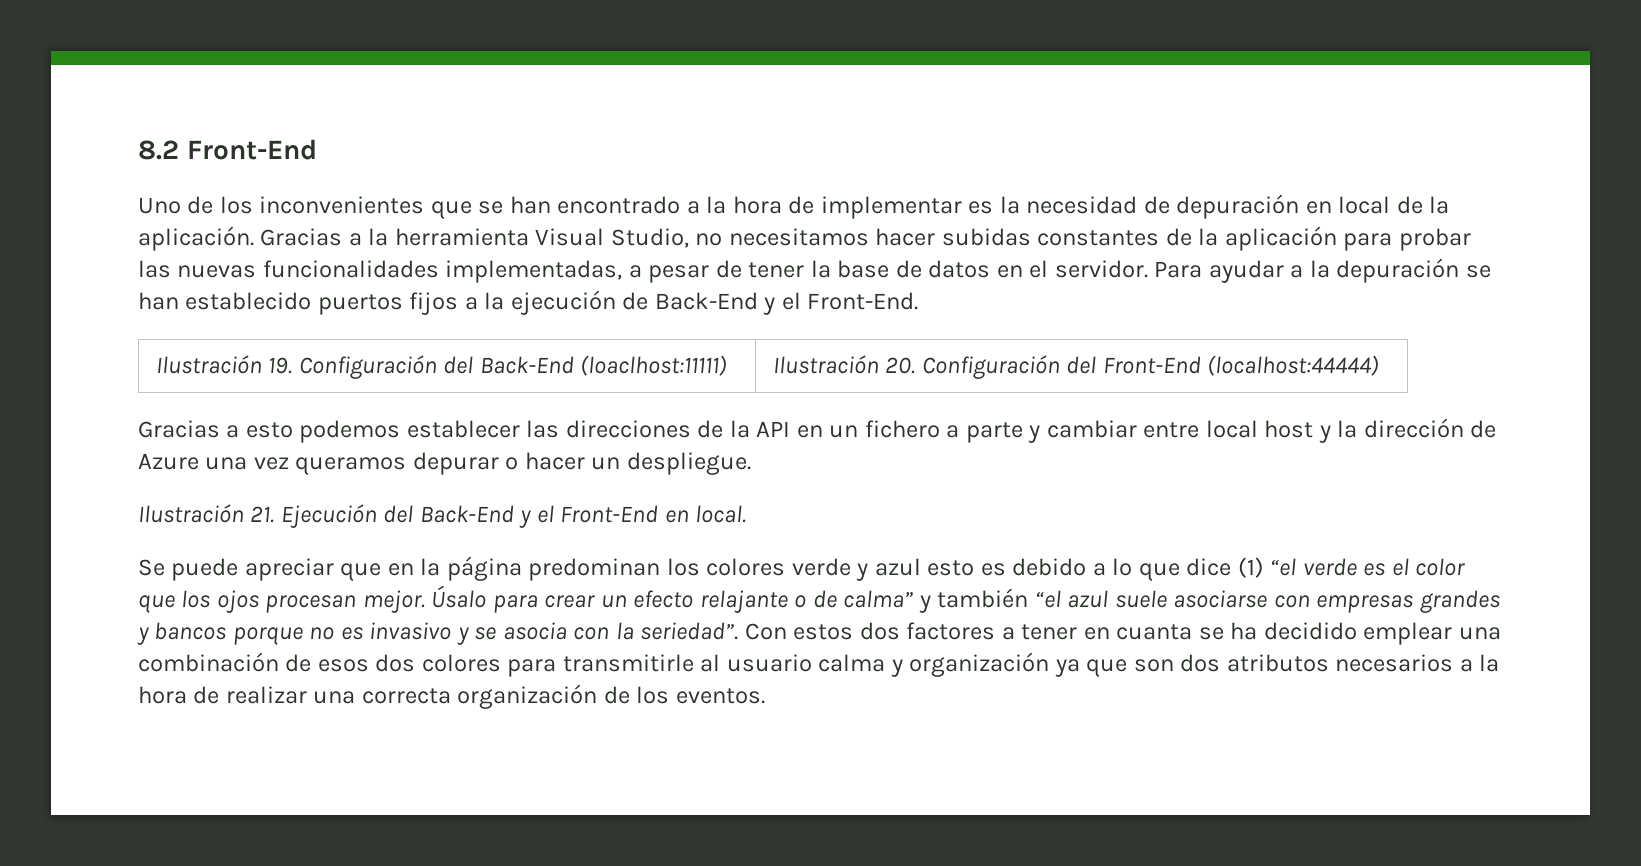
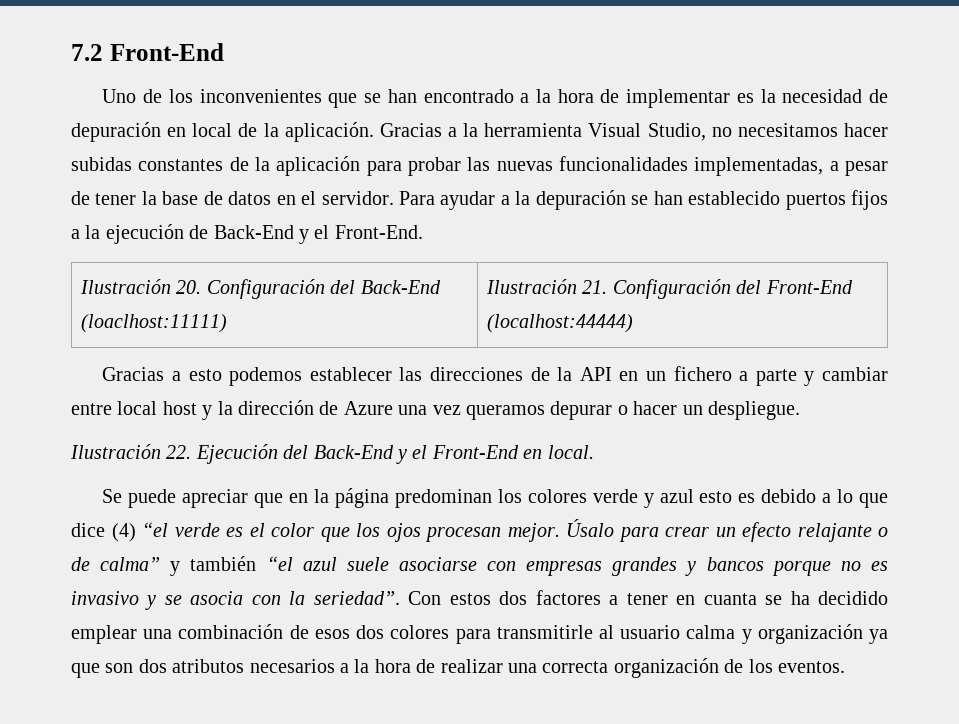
[138,140,179,160] 8.2 -> [71,44,103,61] 7.2
[268,357,293,374] 19. -> [176,280,202,294] 20.
[885,357,916,374] 20. -> [582,280,608,294] 21.
[250,506,275,523] 21. -> [166,445,192,459] 22.
[1237,557,1264,578] (1) -> [111,523,136,542] (4)

